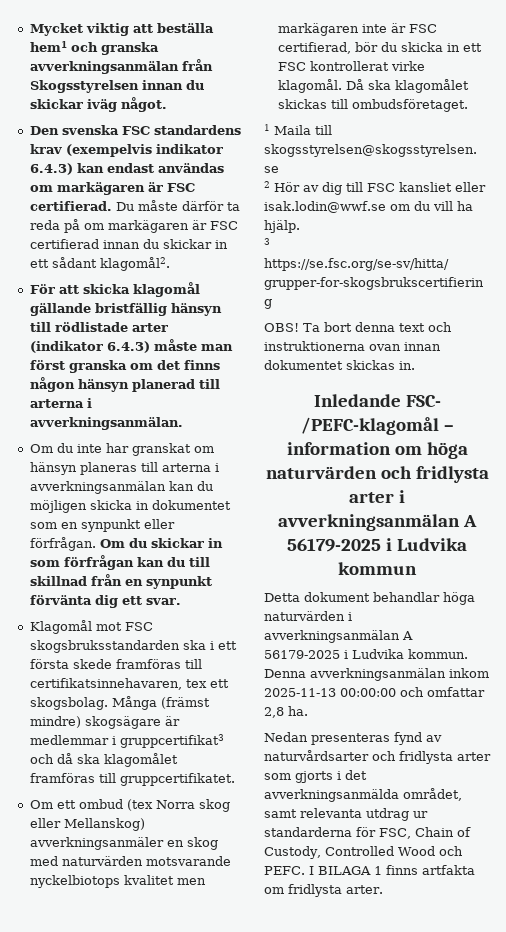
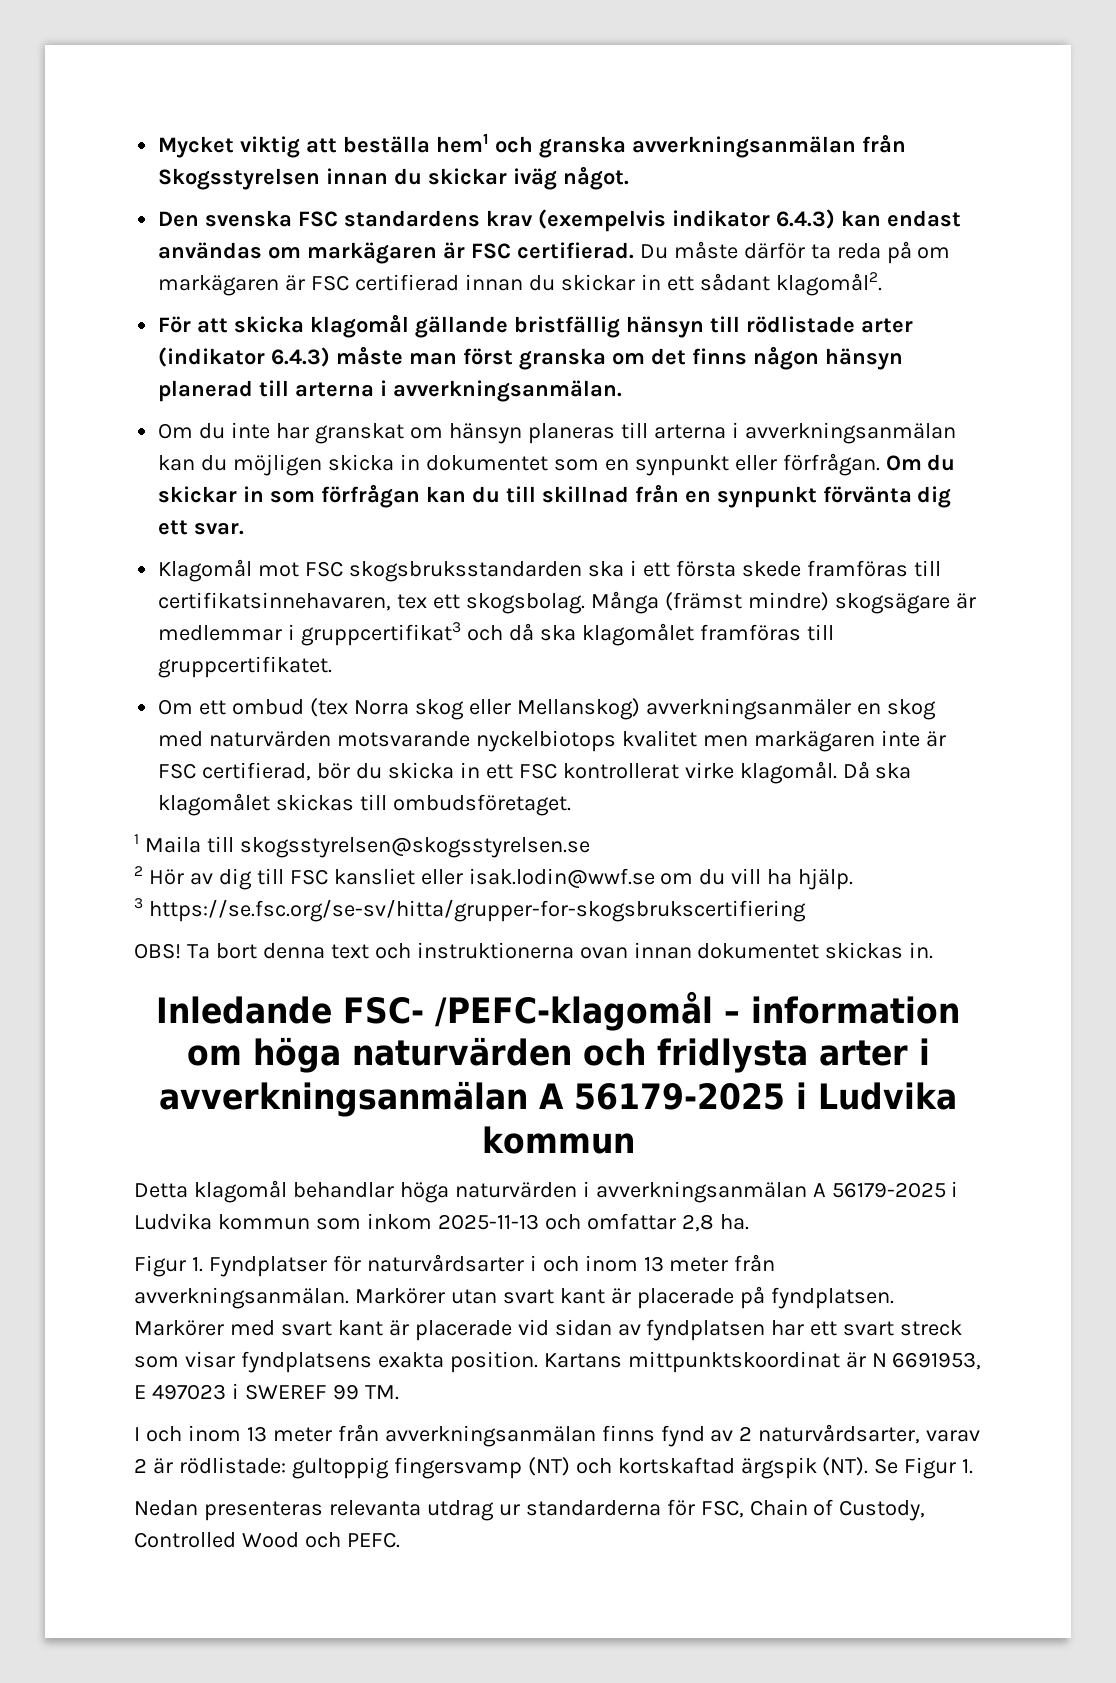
[304,592,370,602] dokument -> [193,1180,287,1203] klagomål
[408,649,468,659] [264,668,446,681] kommun. Denna avverkningsanmälan -> [217,1214,361,1230] kommun som
[340,688,396,697] 00:00:00 -> (539, 1222) none
[264,732,442,745] [264,750,491,764] [264,770,367,783] [264,788,462,802] [264,809,297,818] Nedan presenteras fynd av naturvårdsarter och fridlysta arter som gjorts i det avverkningsanmälda området, samt -> [134,1254,776,1277] [134,1286,894,1309] [134,1319,963,1341] [134,1351,982,1373] [134,1383,399,1400] [134,1424,981,1447] [134,1457,974,1479] [134,1500,323,1521] Figur 1. Fyndplatser för naturvårdsarter i och inom 13 meter från avverkningsanmälan. Markörer utan svart kant är placerade på fyndplatsen. Markörer med svart kant är placerade vid sidan av fyndplatsen har ett svart streck som visar fyndplatsens exakta position. Kartans mittpunktskoordinat är N 6691953, E 497023 i SWEREF 99 TM. // I och inom 13 meter från avverkningsanmälan finns fynd av 2 naturvårdsarter, varav 2 är rödlistade: gultoppig fingersvamp (NT) och kortskaftad ärgspik (NT). Se Figur 1. // Nedan presenteras
[309,865,475,875] [264,884,383,897] I BILAGA 1 finns artfakta om fridlysta arter. -> (400, 1540) none

